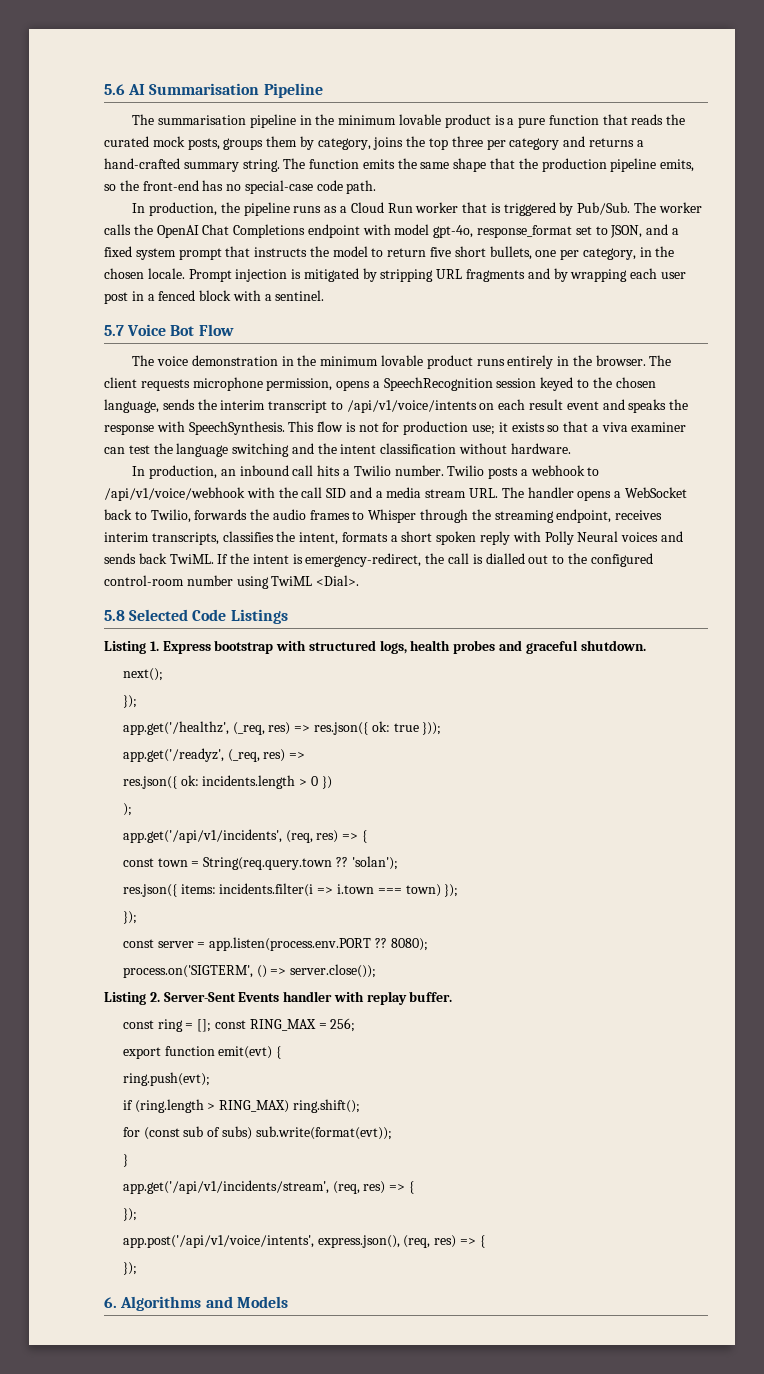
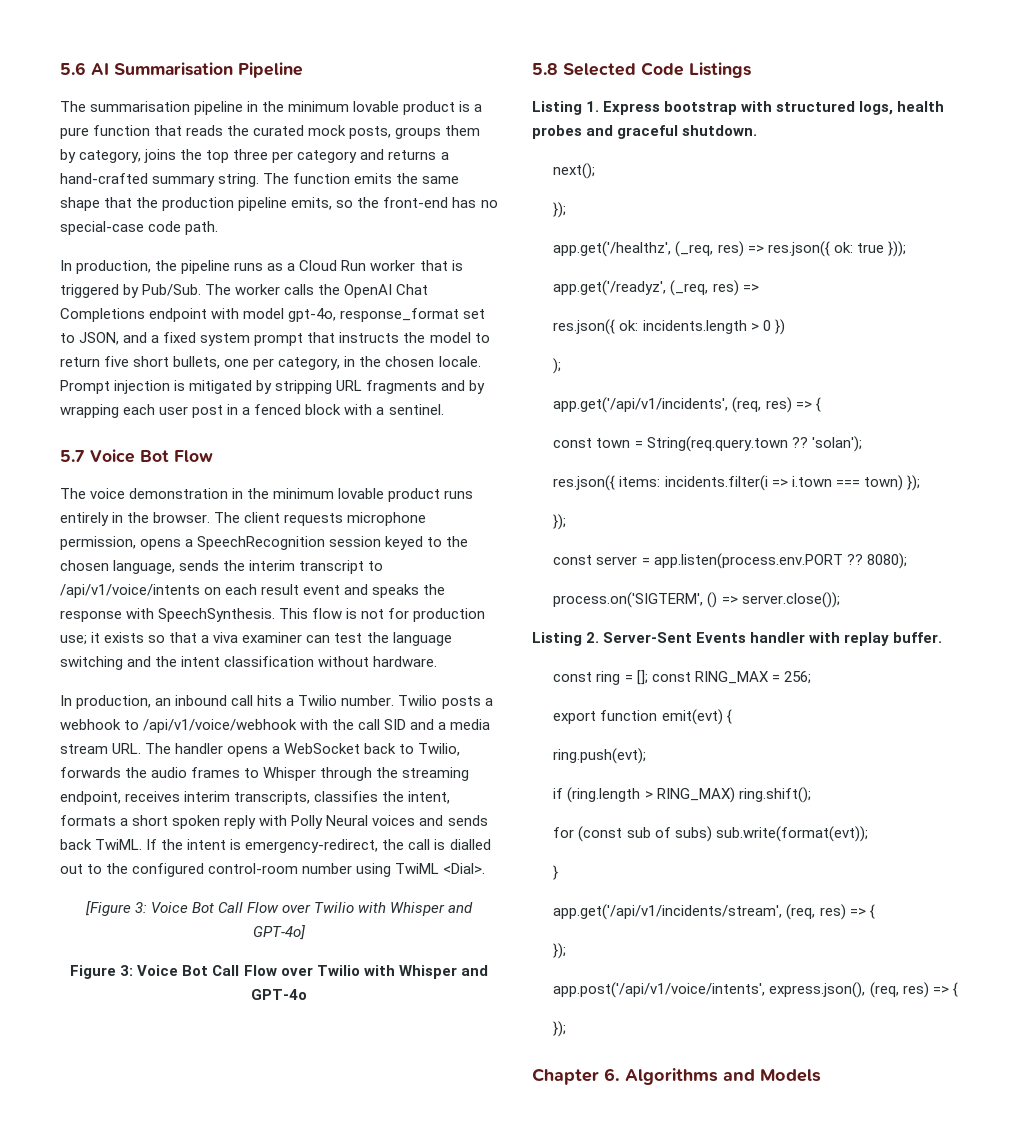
(360, 580) none -> [85,901,474,916] [253,925,305,940] [70,965,488,979] [251,989,307,1000] // [Figure 3: Voice Bot Call Flow over Twilio with Whisper and GPT-4o] // Figure 3: Voice Bot Call Flow over Twilio with Whisper and GPT-4o
(137, 1268) none -> [532,1068,599,1085] Chapter

